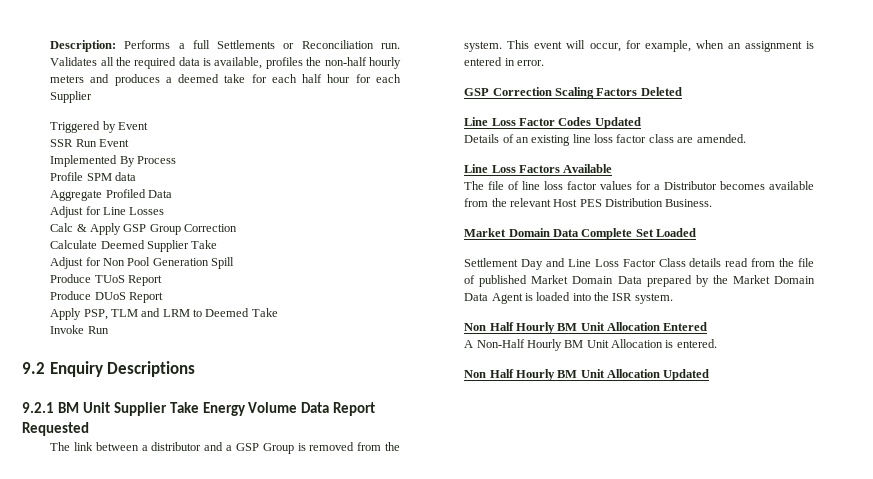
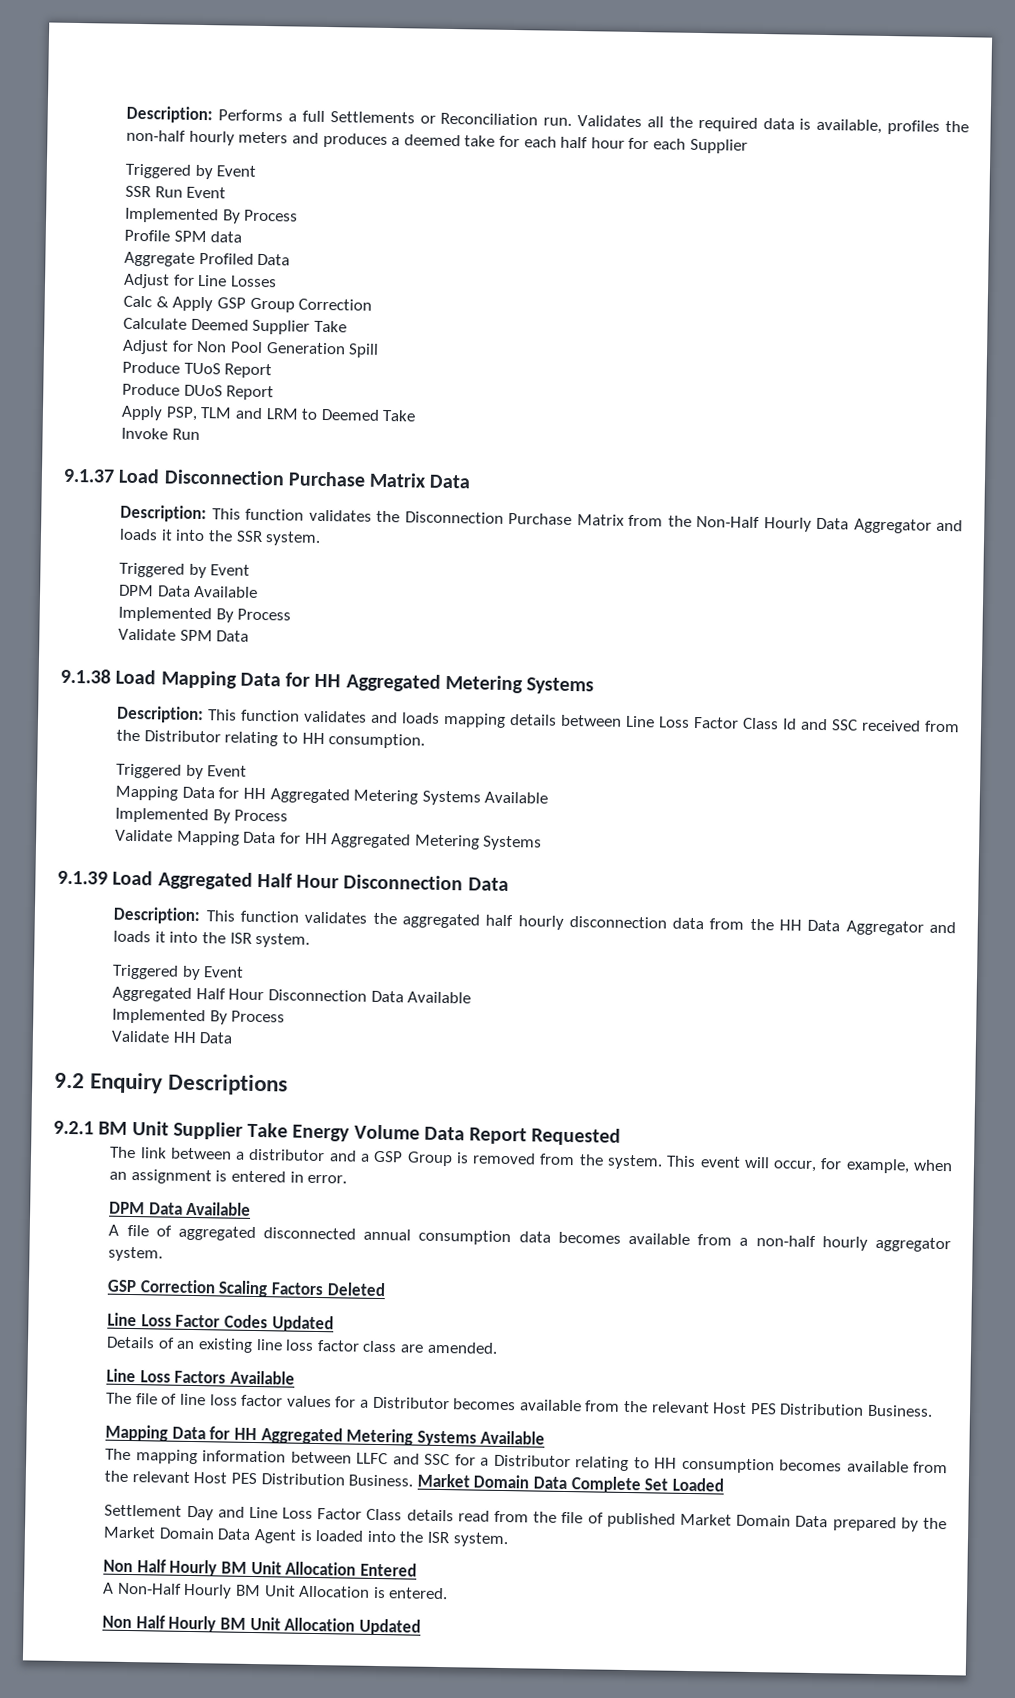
(109, 330) none -> [63,468,471,489] [120,504,964,534] [119,528,322,546] [119,562,251,579] [119,584,259,598] [118,606,292,623] [118,628,250,642] [60,668,595,695] [116,705,960,733] [116,729,426,749] [116,763,248,780] [115,785,549,806] [115,807,289,824] [115,829,543,851] [57,870,509,892] [113,906,957,936] [113,930,311,948] [112,964,245,981] [112,986,472,1004] [112,1008,286,1025] [111,1030,234,1044] // 9.1.37 Load Disconnection Purchase Matrix Data // Description: This function validates the Disconnection Purchase Matrix from the Non-Half Hourly Data Aggregator and loads it into the SSR system. // Triggered by Event // DPM Data Available // Implemented By Process // Validate SPM Data // 9.1.38 Load Mapping Data for HH Aggregated Metering Systems // Description: This function validates and loads mapping details between Line Loss Factor Class Id and SSC received from the Distributor relating to HH consumption. // Triggered by Event // Mapping Data for HH Aggregated Metering Systems Available // Implemented By Process // Validate Mapping Data for HH Aggregated Metering Systems // 9.1.39 Load Aggregated Half Hour Disconnection Data // Description: This function validates the aggregated half hourly disconnection data from the HH Data Aggregator and loads it into the ISR system. // Triggered by Event // Aggregated Half Hour Disconnection Data Available // Implemented By Process // Validate HH Data
(544, 63) none -> [109,1201,252,1216] [108,1224,951,1253] [108,1246,164,1262] // DPM Data Available // A file of aggregated disconnected annual consumption data becomes available from a non-half hourly aggregator system.
(713, 203) none -> [105,1424,546,1447] [105,1448,949,1474] [104,1470,414,1487] Mapping Data for HH Aggregated Metering Systems Available // The mapping information between LLFC and SSC for a Distributor relating to HH consumption becomes available from the relevant Host PES Distribution Business.

